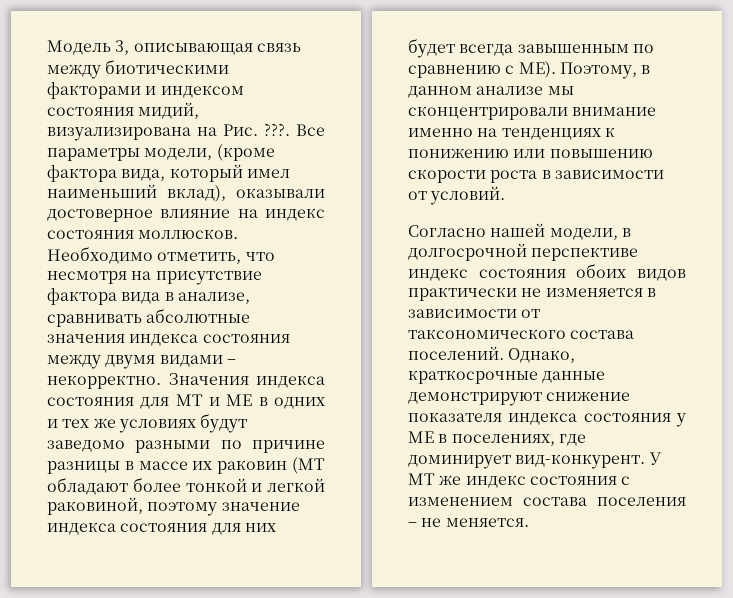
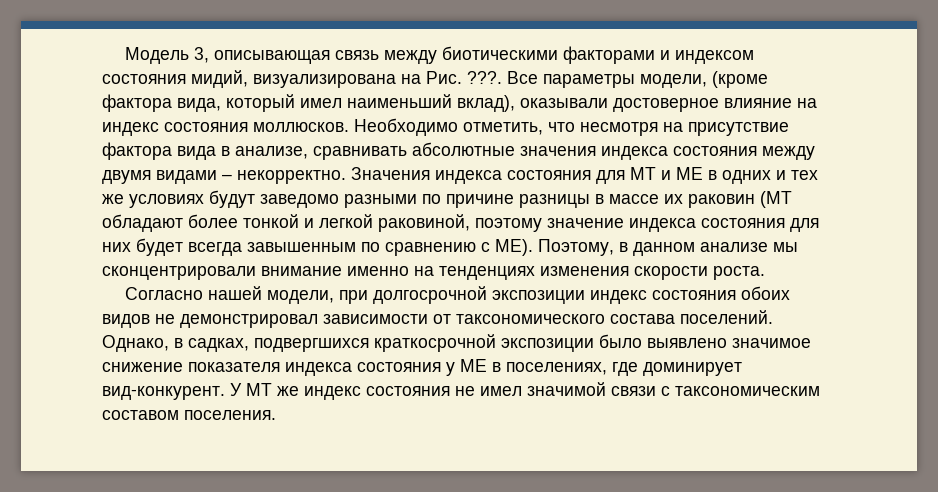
[604,127,615,137] [408,148,653,158] [408,169,664,183] [408,186,506,205] к понижению или повышению скорости роста в зависимости от условий. -> [540,266,765,280] изменения скорости роста.
[621,228,631,237] [408,243,639,261] в долгосрочной перспективе -> [339,286,586,304] при долгосрочной экспозиции
[408,287,656,301] практически не изменяется в -> [155,314,318,328] не демонстрировал
[408,370,606,384] [408,392,542,406] краткосрочные данные демонстрируют -> [174,334,811,352] в садках, подвергшихся краткосрочной экспозиции было выявлено значимое
[621,476,631,485] [408,497,686,506] [408,518,529,527] с изменением состава поселения – не меняется. -> [455,382,820,396] [102,410,276,420] не имел значимой связи с таксономическим составом поселения.

